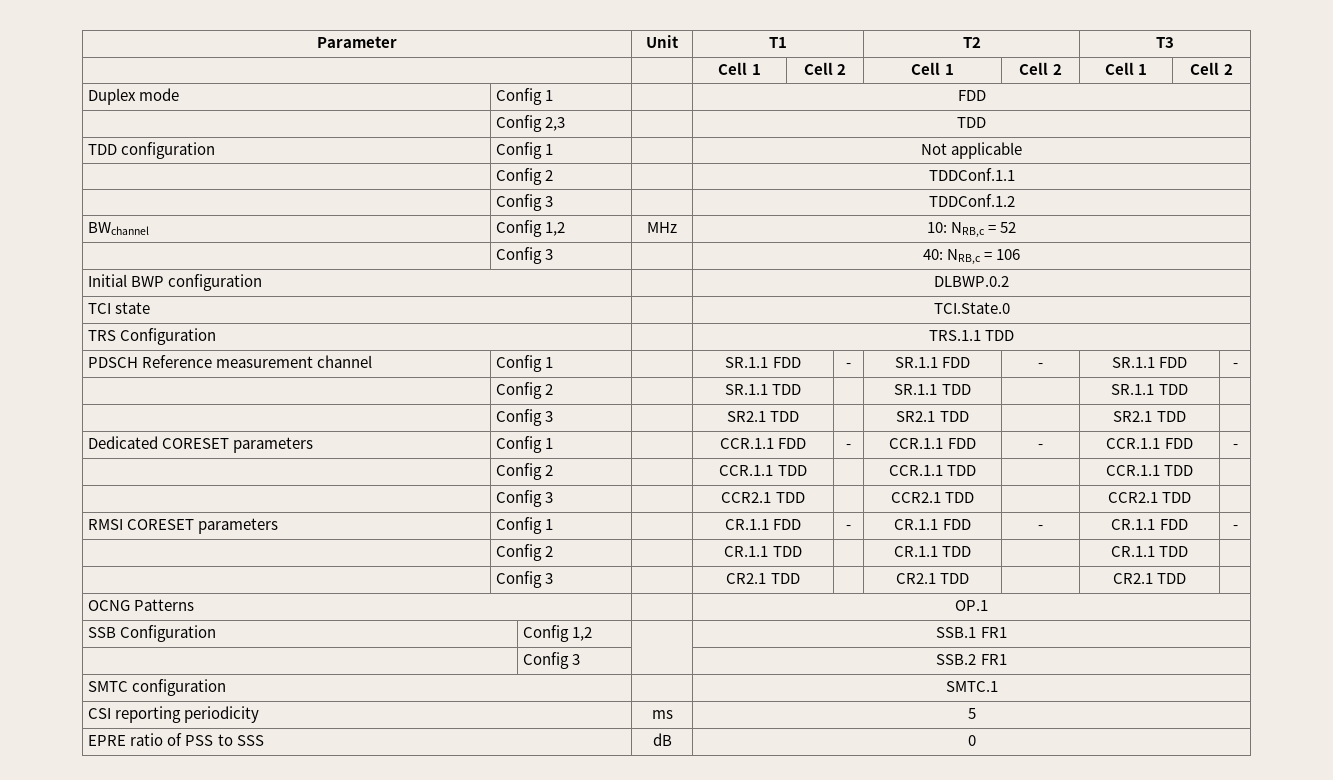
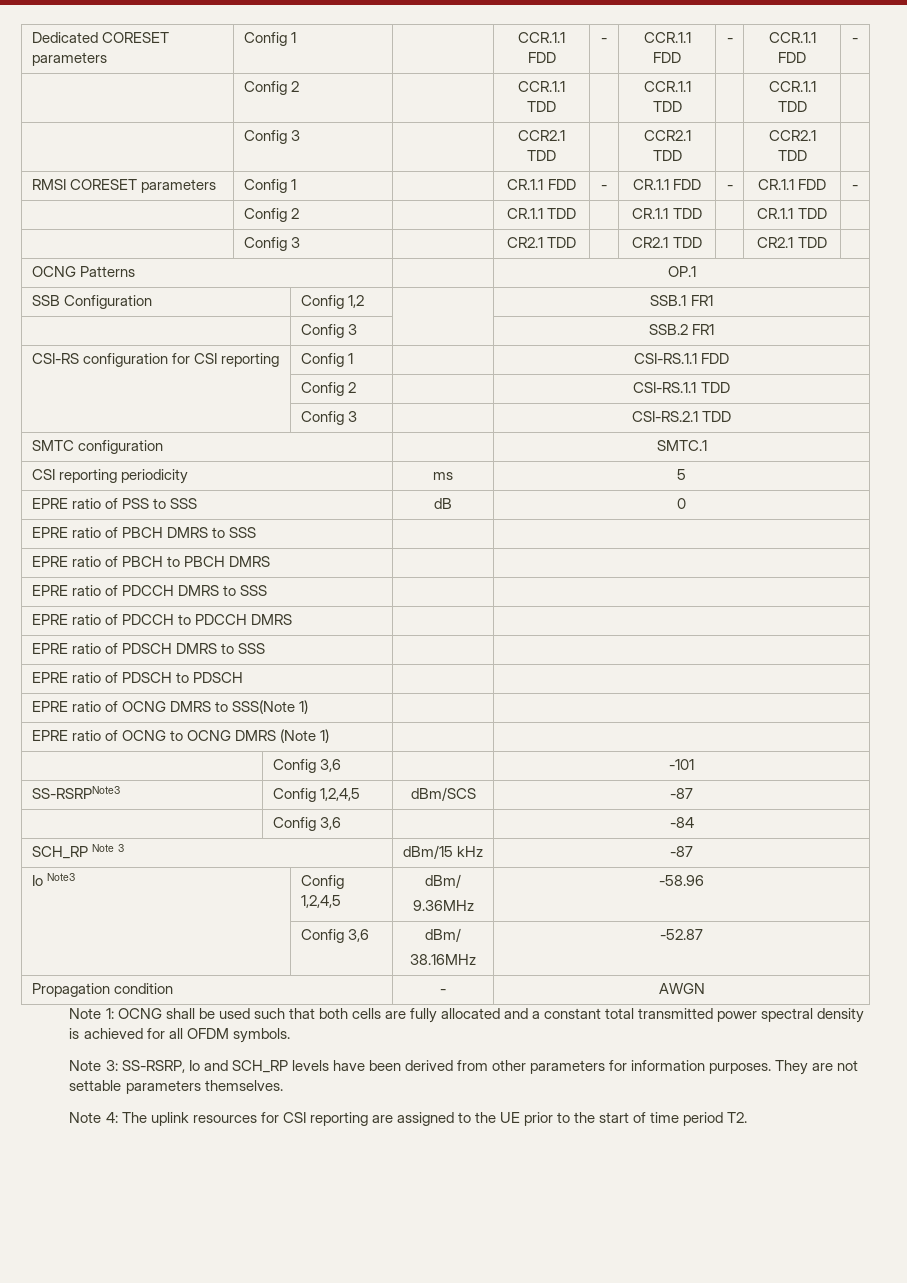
[317,36,397,48] [646,35,679,48] [769,37,787,48] [962,37,981,48] [1156,37,1174,48] [718,62,761,75] [803,62,847,75] [911,62,954,75] [1019,62,1062,75] [1104,62,1148,75] [1190,62,1233,75] [88,88,180,105] [496,88,554,105] [957,90,986,101] [496,115,566,132] [957,117,986,128] [88,142,216,159] [496,142,554,159] [920,142,1023,159] [496,168,554,185] [928,168,1015,181] [496,194,554,211] [928,194,1015,207] [88,222,150,235] [496,220,566,237] [647,222,677,233] [926,222,1017,237] [496,247,554,264] [922,249,1021,264] [88,274,263,291] [934,276,1009,287] [88,302,151,314] [933,302,1010,314] [88,328,217,345] [928,330,1015,341] [88,355,373,368] [496,355,554,372] [725,357,801,368] [846,363,851,368] [894,357,971,368] [1038,363,1043,368] [1111,357,1188,368] [1232,363,1238,368] [496,382,554,399] [724,384,802,395] [894,384,971,395] [1111,384,1188,395] [496,409,554,426] [726,411,800,422] [896,411,969,422] [1113,411,1186,422] Parameter | Unit | T1 | T2 | T3 // | | Cell 1 | Cell 2 | Cell 1 | Cell 2 | Cell 1 | Cell 2 // Duplex mode | Config 1 | | FDD // | Config 2,3 | | TDD // TDD configuration | Config 1 | | Not applicable // | Config 2 | | TDDConf.1.1 // | Config 3 | | TDDConf.1.2 // BWchannel | Config 1,2 | MHz | 10: NRB,c = 52 // | Config 3 | | 40: NRB,c = 106 // Initial BWP configuration | | DLBWP.0.2 // TCI state | | TCI.State.0 // TRS Configuration | | TRS.1.1 TDD // PDSCH Reference measurement channel | Config 1 | | SR.1.1 FDD | - | SR.1.1 FDD | - | SR.1.1 FDD | - // | Config 2 | | SR.1.1 TDD | | SR.1.1 TDD | | SR.1.1 TDD | // | Config 3 | | SR2.1 TDD | | SR2.1 TDD | | SR2.1 TDD | // -> (31, 37) none
(1007, 659) none -> [31,353,279,367] [300,353,353,367] [633,353,730,364] [300,382,356,396] [633,382,730,393] [300,411,357,425] [631,411,732,422] // CSI-RS configuration for CSI reporting | Config 1 | | CSI-RS.1.1 FDD // | Config 2 | | CSI-RS.1.1 TDD // | Config 3 | | CSI-RS.2.1 TDD
(976, 740) none -> [31,527,256,538] [31,556,270,567] [31,585,267,596] [31,614,292,625] [31,643,265,654] [31,672,243,683] [31,700,308,714] [31,729,329,743] [272,759,341,773] [669,759,694,770] [31,786,120,799] [272,788,360,802] [410,787,476,801] [670,788,693,799] [272,817,341,831] [669,817,694,828] [31,844,124,859] [402,845,484,859] [670,846,693,857] [31,873,75,886] [300,875,344,889] [300,895,341,908] [425,874,461,888] [412,900,474,911] [659,875,704,886] [300,929,369,943] [425,928,461,942] [410,954,476,965] [660,929,703,940] [31,983,173,997] [440,989,446,994] [658,983,705,994] [69,1008,865,1023] [69,1028,290,1043] [69,1060,859,1075] [69,1080,283,1094] [69,1112,748,1126] // EPRE ratio of PBCH DMRS to SSS | | // EPRE ratio of PBCH to PBCH DMRS | | // EPRE ratio of PDCCH DMRS to SSS | | // EPRE ratio of PDCCH to PDCCH DMRS | | // EPRE ratio of PDSCH DMRS to SSS | | // EPRE ratio of PDSCH to PDSCH | | // EPRE ratio of OCNG DMRS to SSS(Note 1) | | // EPRE ratio of OCNG to OCNG DMRS (Note 1) | | // | Config 3,6 | | -101 // SS-RSRPNote3 | Config 1,2,4,5 | dBm/SCS | -87 // | Config 3,6 | | -84 // SCH_RP Note 3 | dBm/15 kHz | -87 // Io Note3 | Config 1,2,4,5 | dBm/ // 9.36MHz | -58.96 // | Config 3,6 | dBm/ // 38.16MHz | -52.87 // Propagation condition | - | AWGN // Note 1: OCNG shall be used such that both cells are fully allocated and a constant total transmitted power spectral density is achieved for all OFDM symbols. // Note 3: SS-RSRP, Io and SCH_RP levels have been derived from other parameters for information purposes. They are not settable parameters themselves. // Note 4: The uplink resources for CSI reporting are assigned to the UE prior to the start of time period T2.

